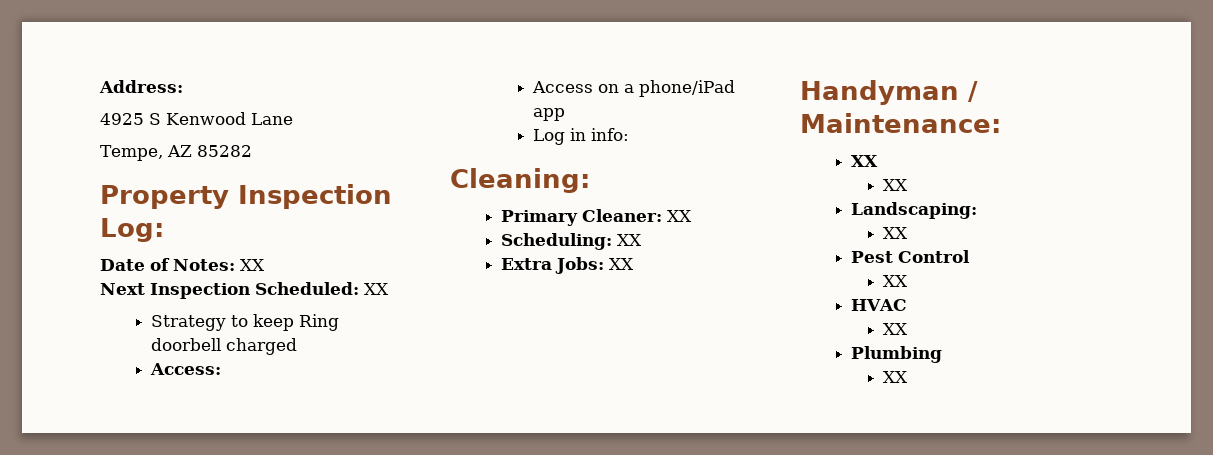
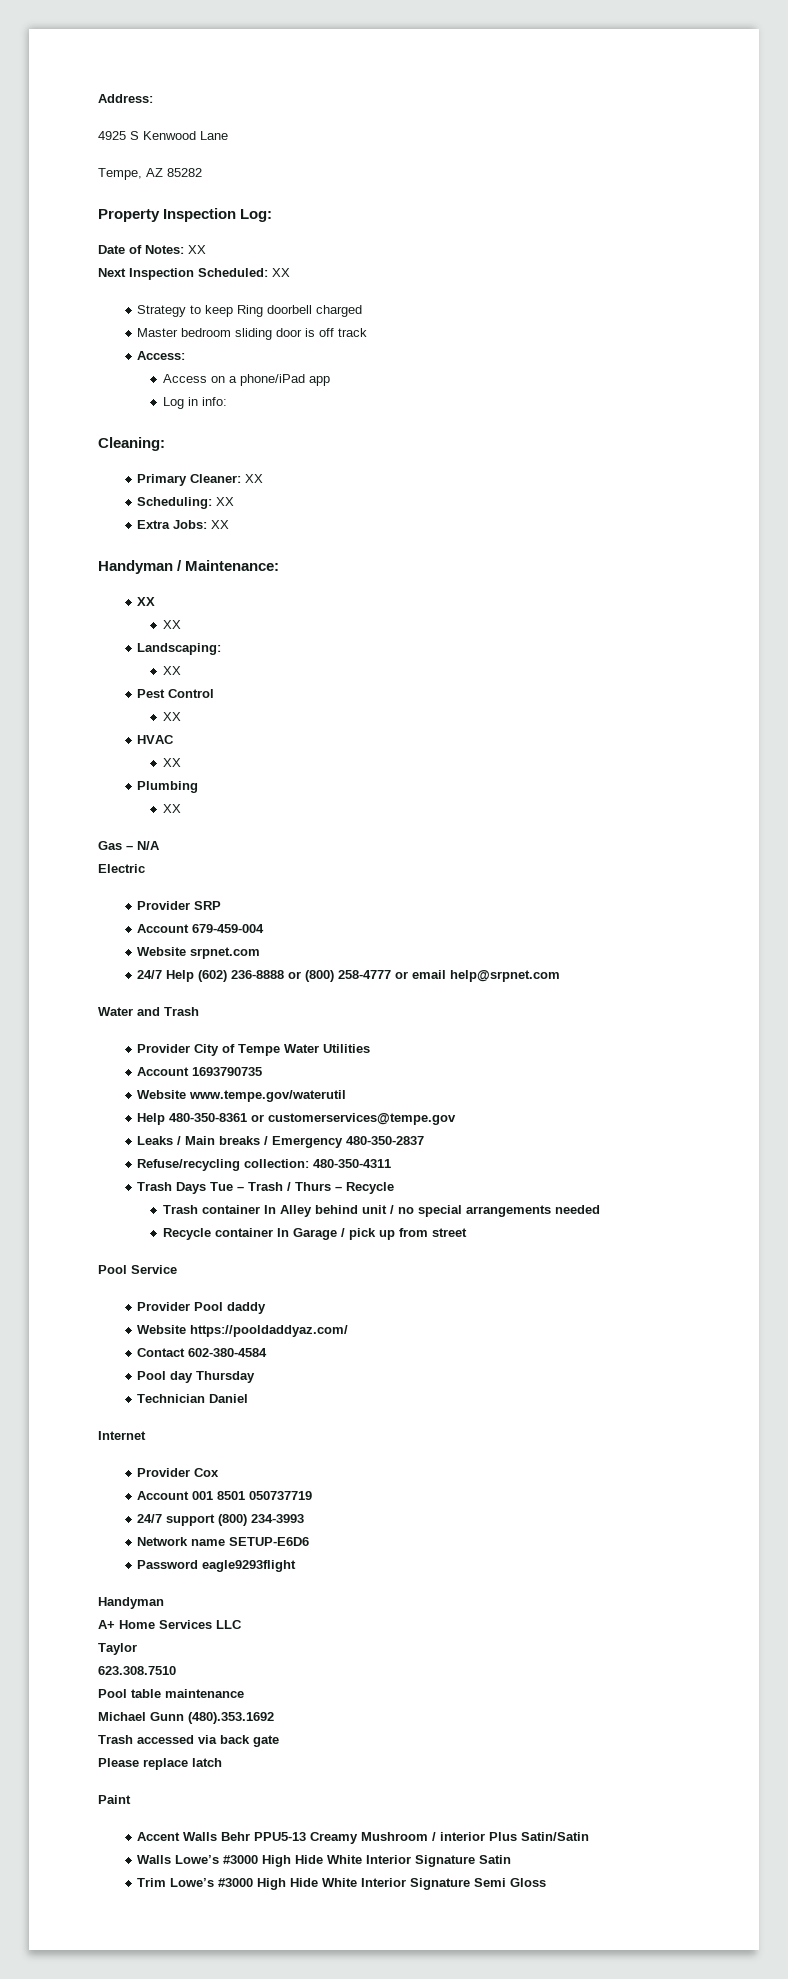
(297, 346) none -> [137,328,368,340] // Master bedroom sliding door is off track
(909, 377) none -> [98,841,160,850] [98,864,145,873] [137,901,222,910] [137,924,265,933] [137,947,261,959] [137,970,561,982] [98,1007,199,1016] [137,1044,371,1056] [137,1067,263,1076] [137,1090,347,1102] [137,1113,457,1125] [137,1136,425,1148] [137,1159,392,1171] [137,1182,395,1194] [162,1205,600,1217] [162,1228,467,1240] [98,1265,177,1274] [137,1302,267,1314] [137,1325,349,1337] [137,1348,268,1357] [137,1371,256,1383] [137,1394,249,1403] [98,1431,146,1440] [137,1468,220,1477] [137,1491,313,1500] [137,1514,305,1526] [137,1537,310,1546] [137,1560,297,1572] [98,1597,164,1609] [98,1620,242,1629] [98,1643,137,1655] [98,1666,176,1675] [98,1689,244,1698] [98,1712,274,1724] [98,1735,279,1747] [98,1758,222,1770] [98,1795,131,1804] [137,1832,590,1844] [137,1855,512,1867] [137,1878,547,1890] // Gas – N/A // Electric // Provider SRP // Account 679-459-004 // Website srpnet.com // 24/7 Help (602) 236-8888 or (800) 258-4777 or email help@srpnet.com // Water and Trash // Provider City of Tempe Water Utilities // Account 1693790735 // Website www.tempe.gov/waterutil // Help 480-350-8361 or customerservices@tempe.gov // Leaks / Main breaks / Emergency 480-350-2837 // Refuse/recycling collection: 480-350-4311 // Trash Days Tue – Trash / Thurs – Recycle // Trash container In Alley behind unit / no special arrangements needed // Recycle container In Garage / pick up from street // Pool Service // Provider Pool daddy // Website https://pooldaddyaz.com/ // Contact 602-380-4584 // Pool day Thursday // Technician Daniel // Internet // Provider Cox // Account 001 8501 050737719 // 24/7 support (800) 234-3993 // Network name SETUP-E6D6 // Password eagle9293flight // Handyman // A+ Home Services LLC // Taylor // 623.308.7510 // Pool table maintenance // Michael Gunn (480).353.1692 // Trash accessed via back gate // Please replace latch // Paint // Accent Walls Behr PPU5-13 Creamy Mushroom / interior Plus Satin/Satin // Walls Lowe’s #3000 High Hide White Interior Signature Satin // Trim Lowe’s #3000 High Hide White Interior Signature Semi Gloss

